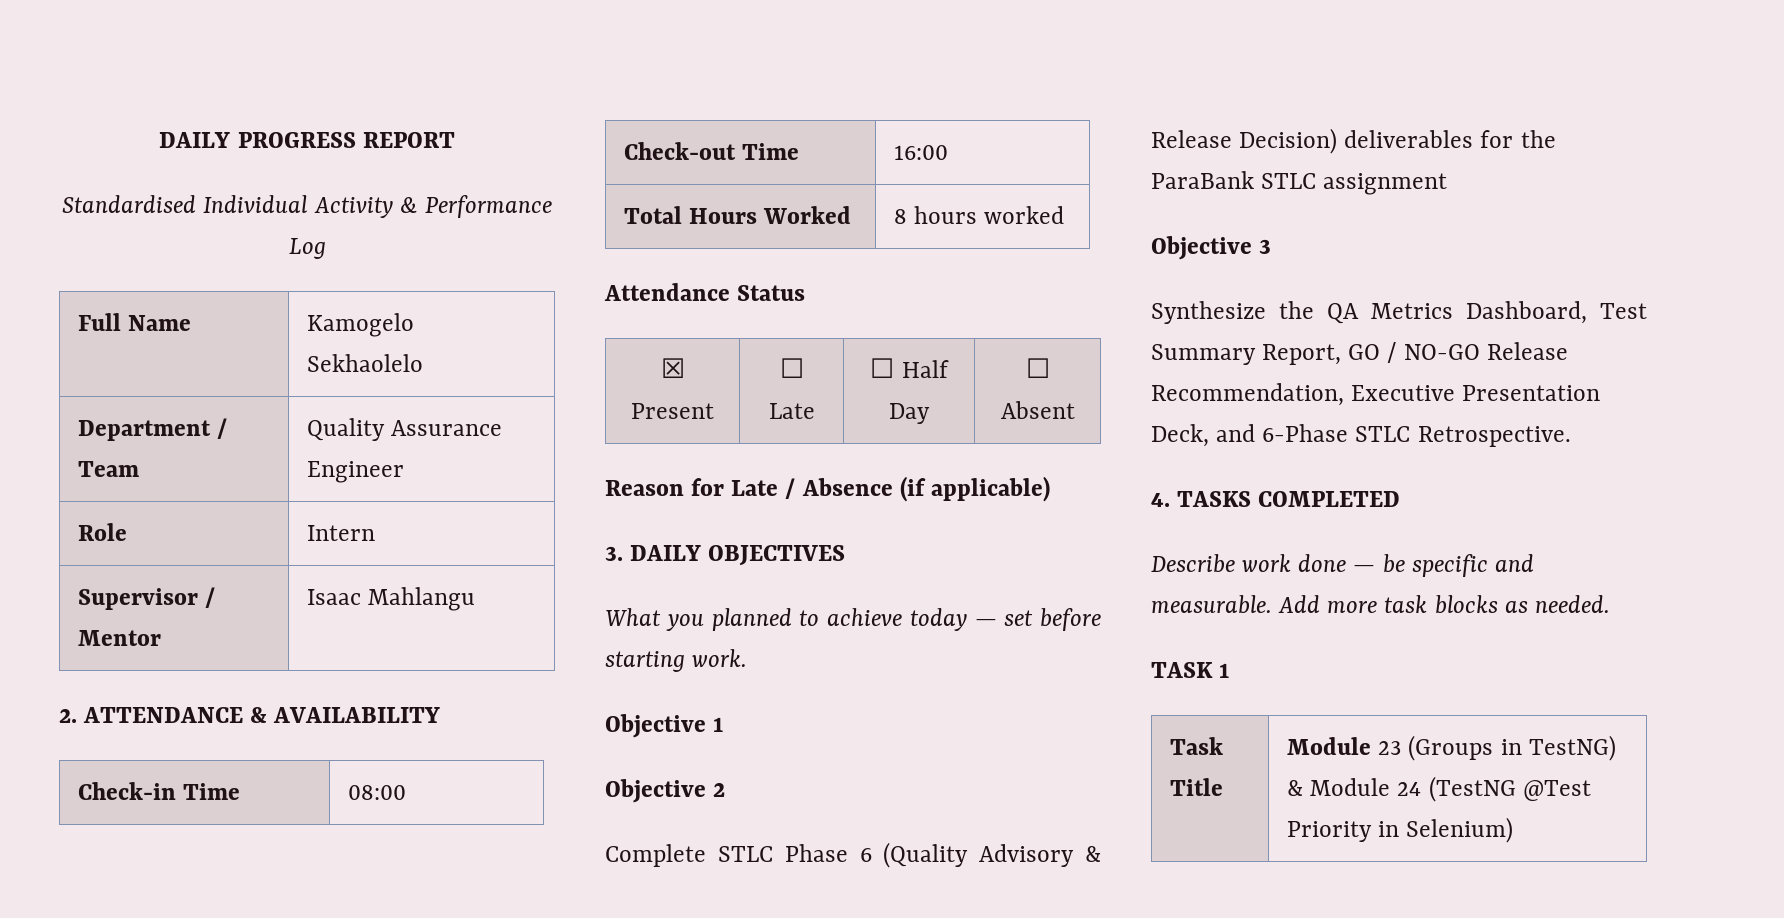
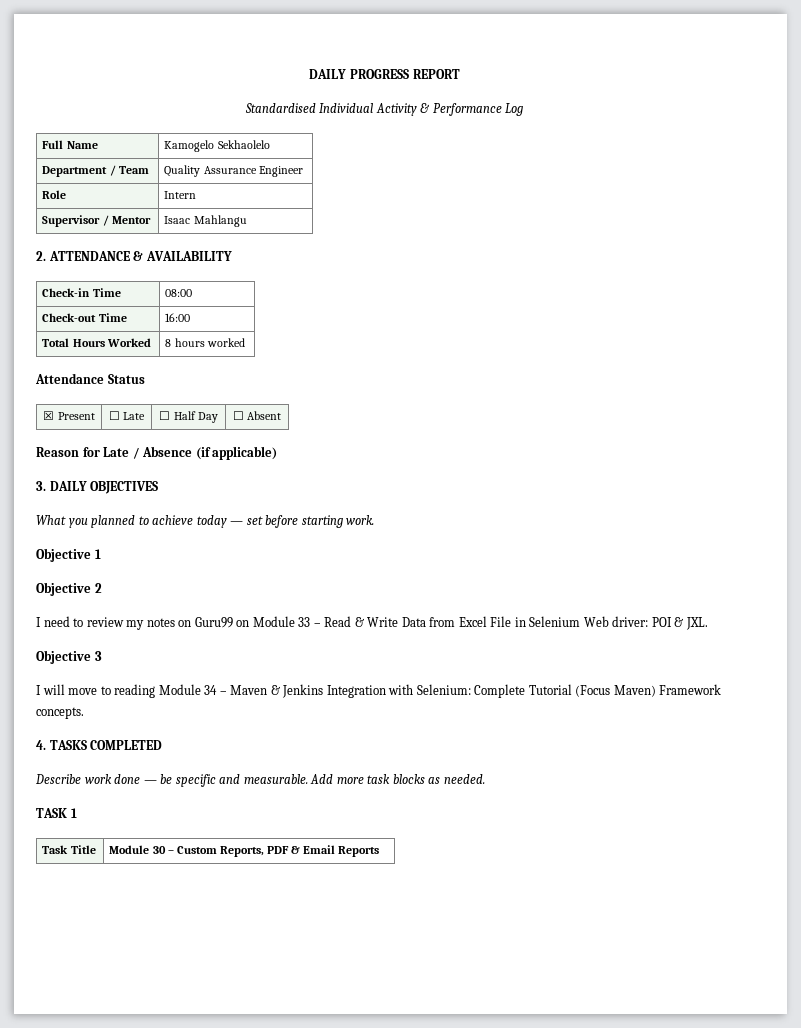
[605,842,1101,868] [1151,128,1556,154] [1151,171,1448,195] [1151,236,1272,260] [1151,301,1647,324] [1151,342,1568,365] [1151,383,1601,406] [1151,424,1571,447] Complete STLC Phase 6 (Quality Advisory & Release Decision) deliverables for the ParaBank STLC assignment // Objective 3 // Synthesize the QA Metrics Dashboard, Test Summary Report, GO / NO-GO Release Recommendation, Executive Presentation Deck, and 6-Phase STLC Retrospective. -> [36,616,708,630] [36,650,102,664] [36,684,722,698] [36,707,84,719] I need to review my notes on Guru99 on Module 33 – Read & Write Data from Excel File in Selenium Web driver: POI & JXL. // Objective 3 // I will move to reading Module 34 – Maven & Jenkins Integration with Selenium: Complete Tutorial (Focus Maven) Framework concepts.
[1378,735,1616,761] [1287,776,1591,802] [1287,817,1514,843] 23 (Groups in TestNG) & Module 24 (TestNG @Test Priority in Selenium) -> [152,845,380,857] 30 – Custom Reports, PDF & Email Reports

